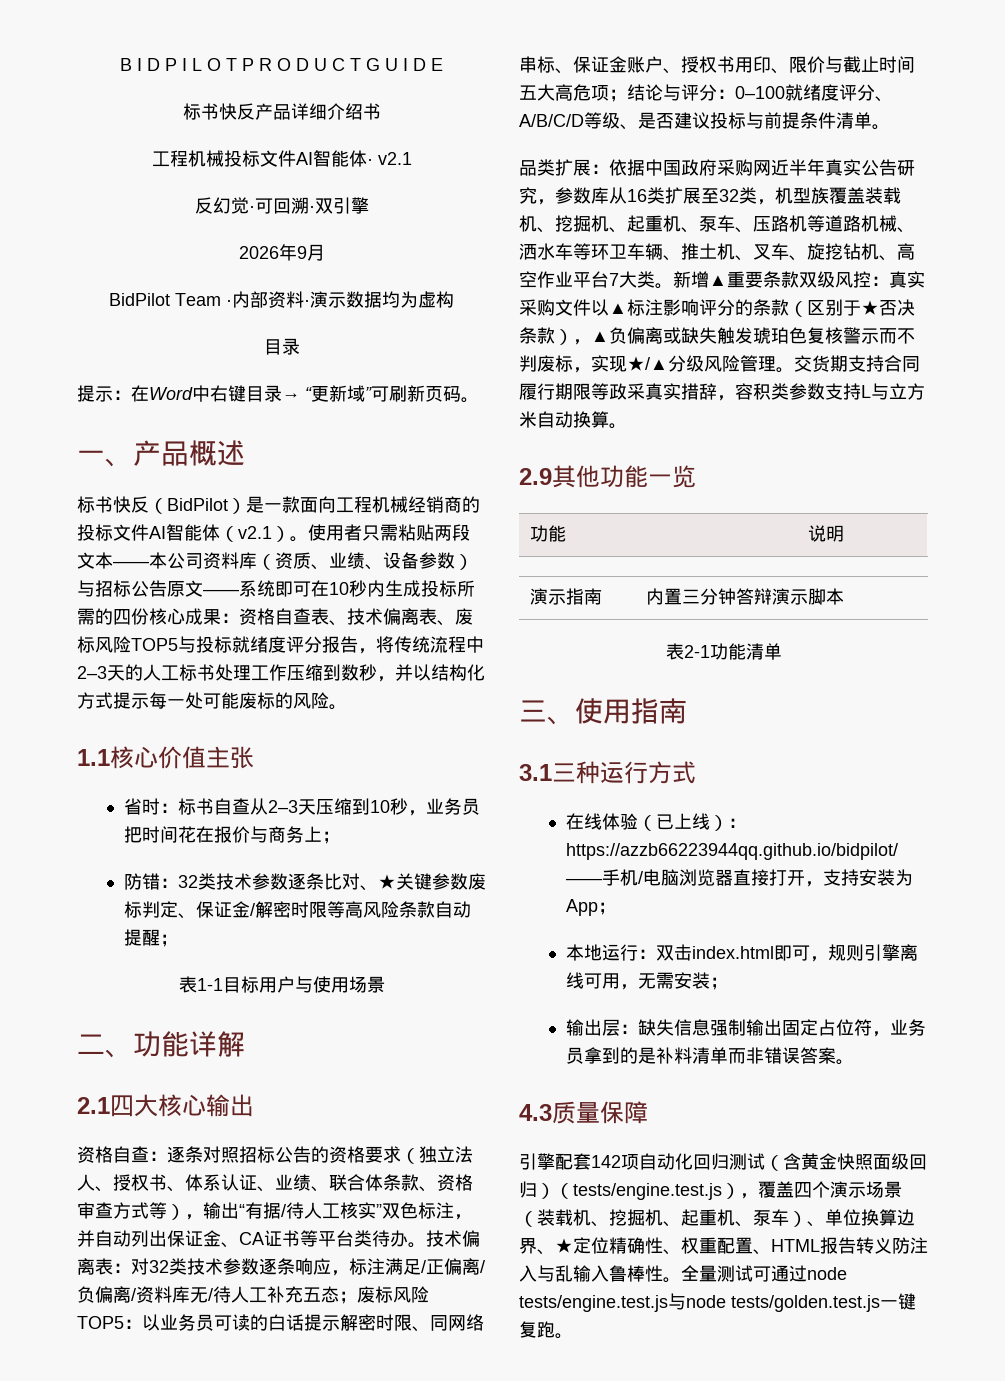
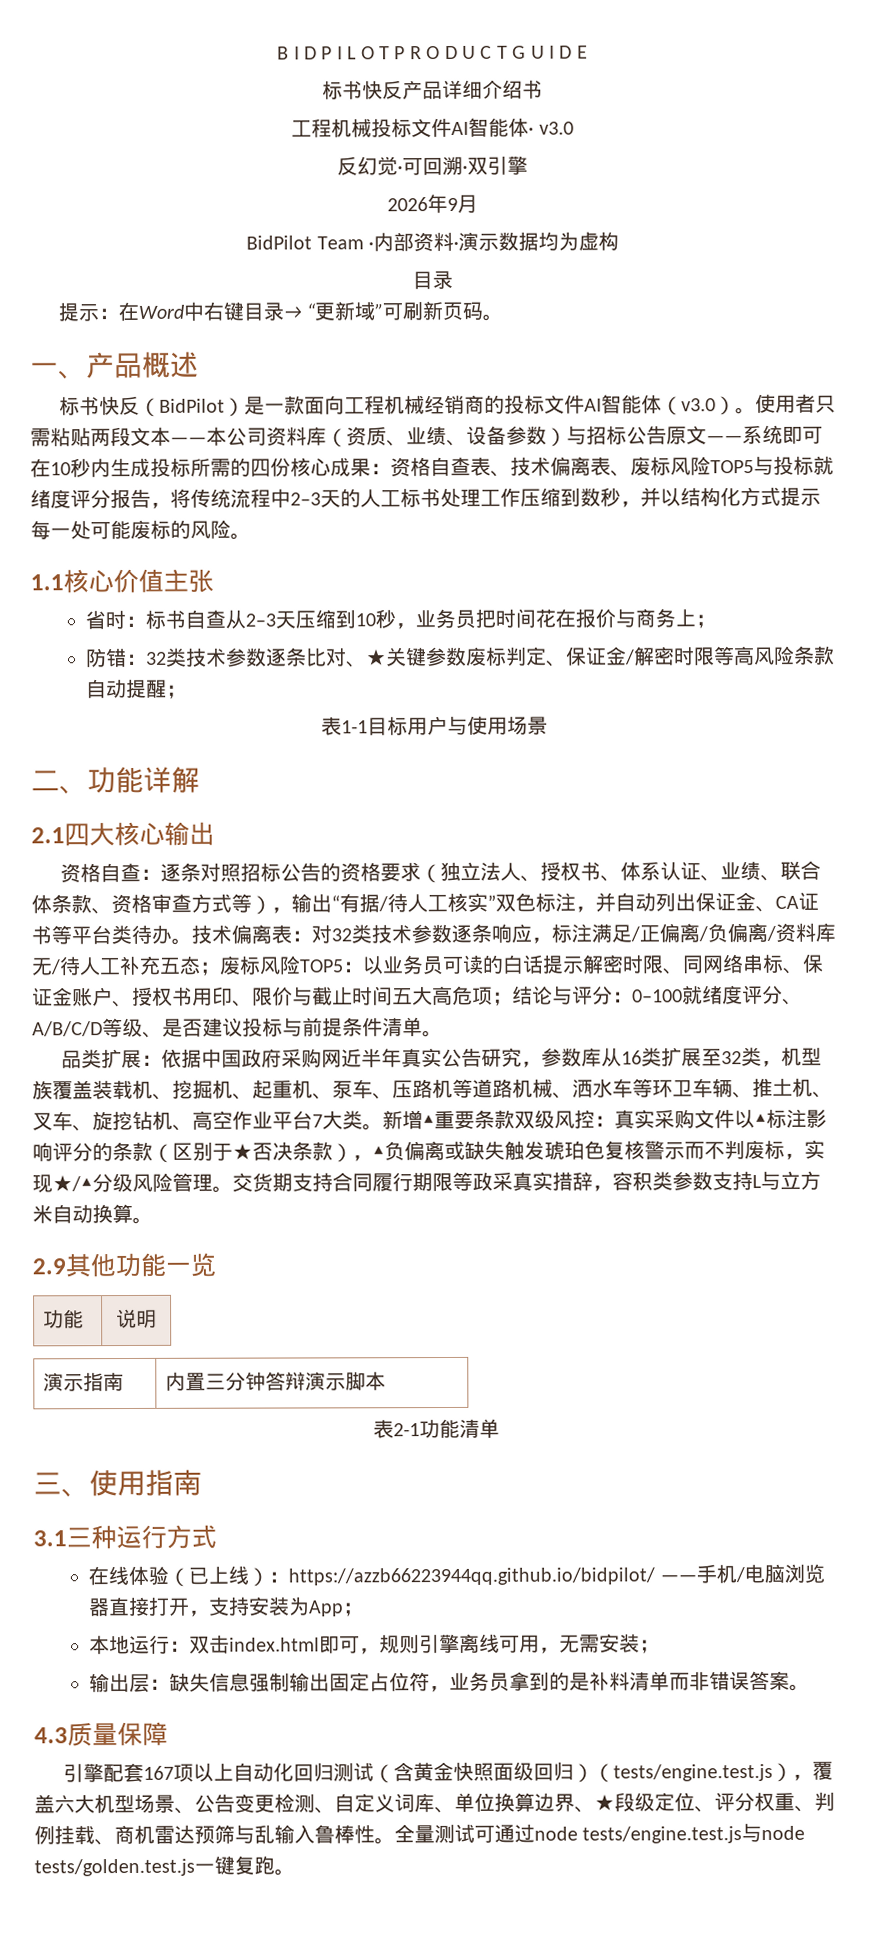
[377,152,412,165] v2.1 -> [538,121,574,135] v3.0
[238,526,272,539] v2.1 -> [681,398,717,412] v3.0
[591,1154,639,1170] 142项 -> [143,1762,235,1782] 167项以上
[794,1181,902,1198] [519,1209,807,1227] 四个演示场景（装载机、挖掘机、起重机、泵车） -> [54,1793,435,1814] 六大机型场景、公告变更检测、自定义词库
[573,1237,928,1255] [519,1265,537,1282] 定位精确性、权重配置、HTML报告转义防注入 -> [614,1791,835,1813] [34,1824,235,1846] 段级定位、评分权重、判例挂载、商机雷达预筛

